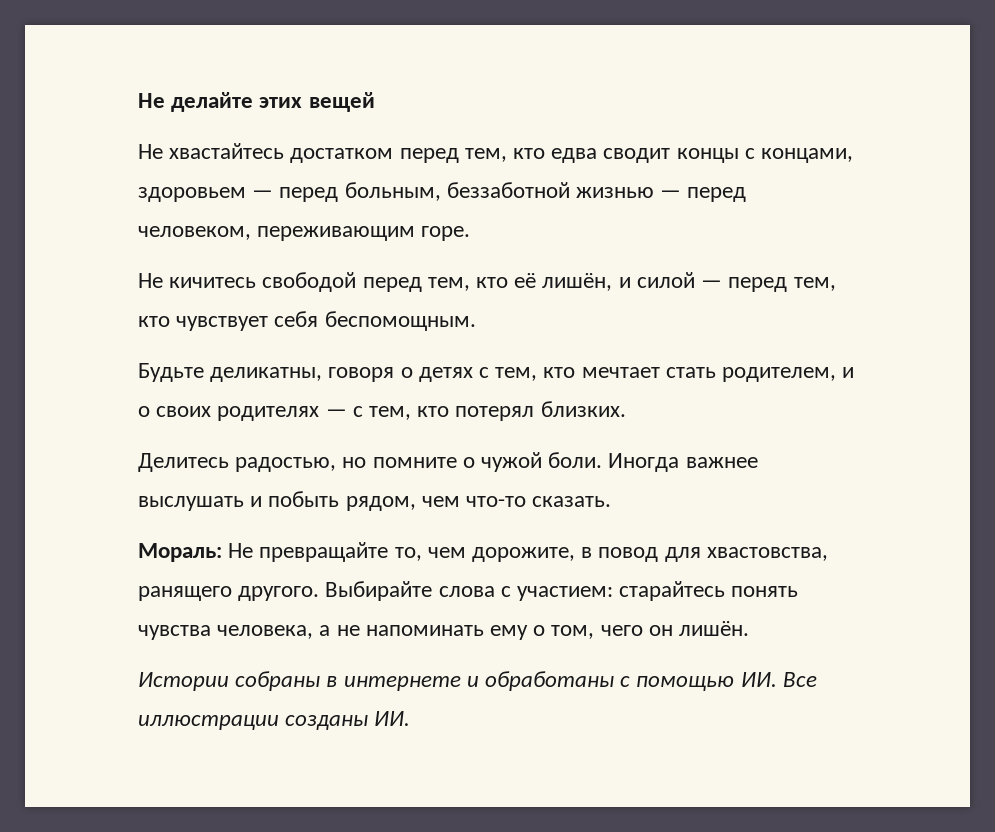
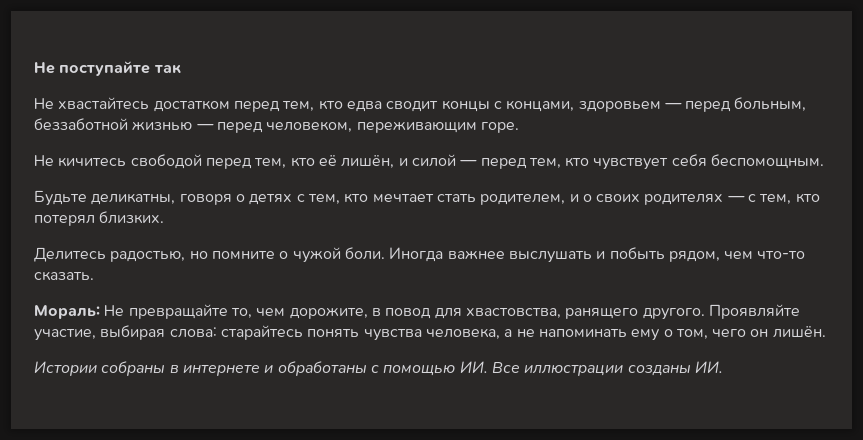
[138,92,375,112] Не делайте этих вещей -> [34,61,182,76] Не поступайте так
[325,581,614,601] Выбирайте слова с участием: -> [708,304,800,319] [34,325,217,341] Проявляйте участие, выбирая слова:

